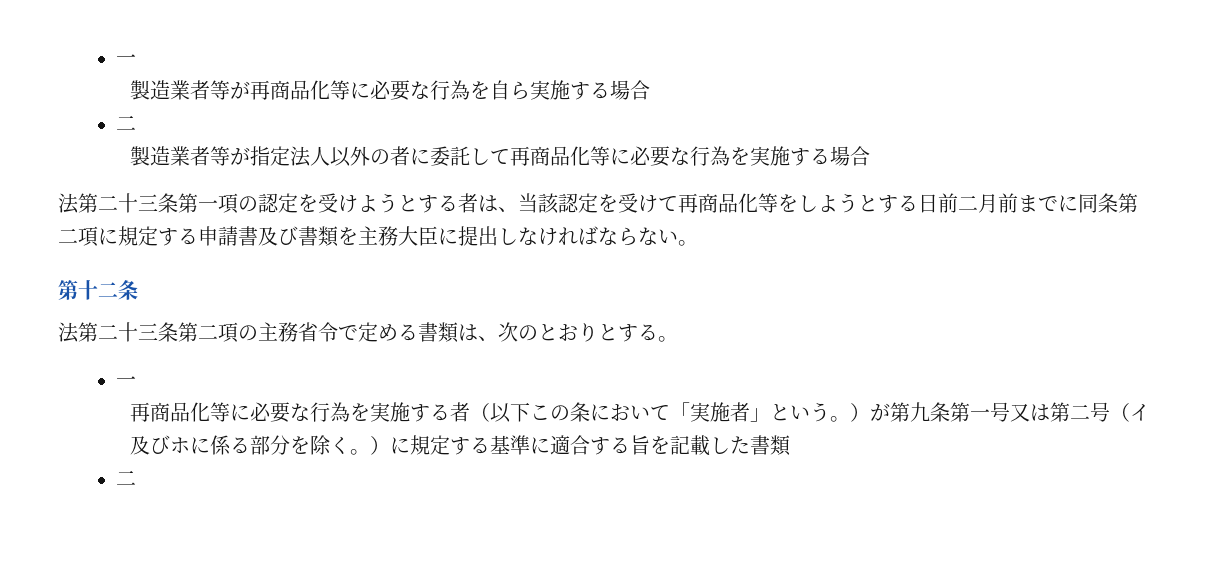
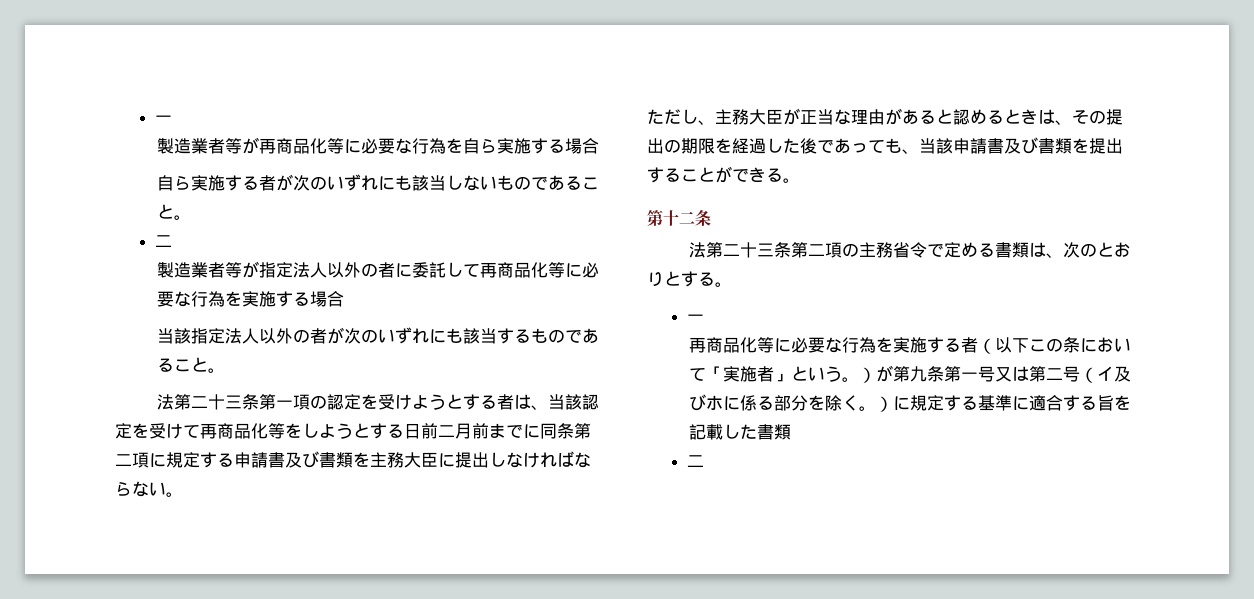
(651, 90) none -> [157,174,600,191] [157,204,192,220] // 自ら実施する者が次のいずれにも該当しないものであること。
(871, 156) none -> [157,327,600,344] [157,357,226,373] // 当該指定法人以外の者が次のいずれにも該当するものであること。
(698, 243) none -> [647,108,1123,125] [647,137,1123,154] [647,166,800,183] // ただし、主務大臣が正当な理由があると認めるときは、その提出の期限を経過した後であっても、当該申請書及び書類を提出することができる。

